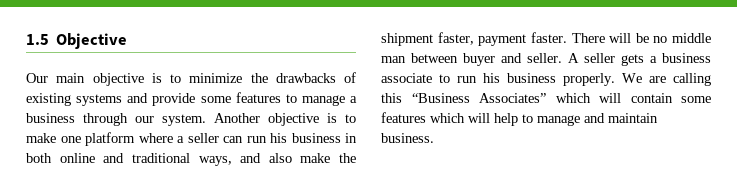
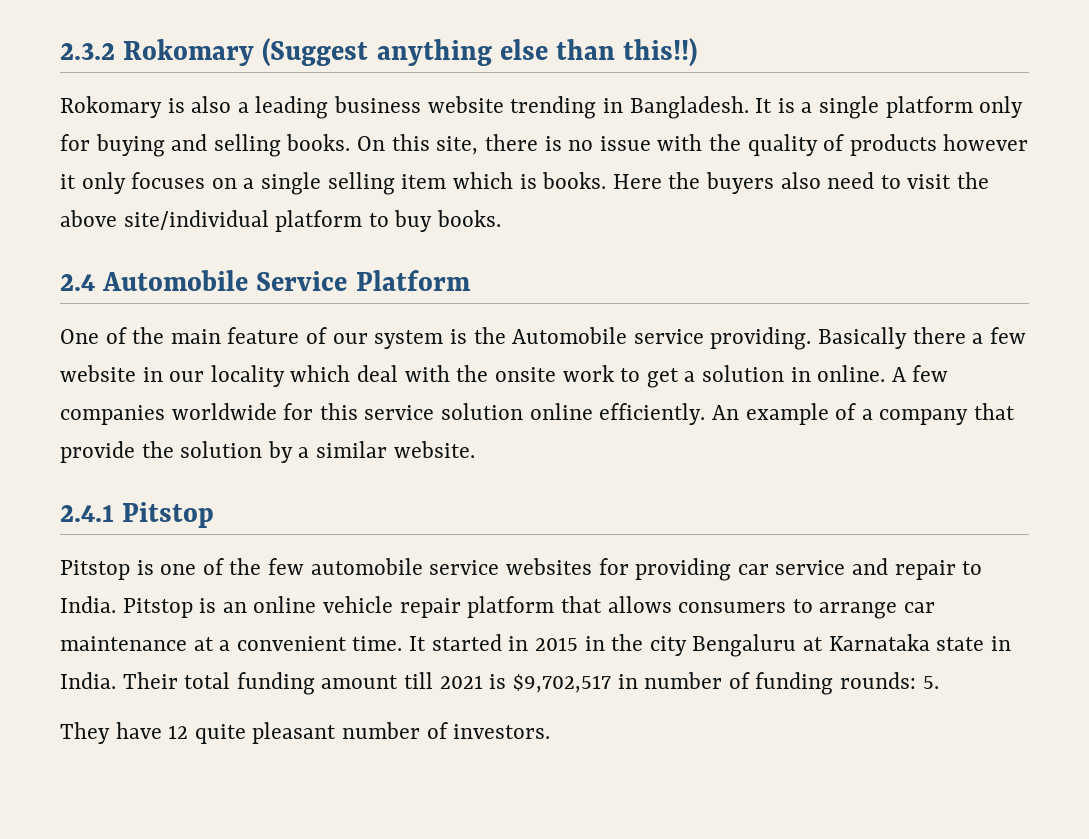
[26,33,128,49] [26,72,356,86] [26,92,357,106] [26,113,356,126] [26,132,357,146] [26,153,356,166] [381,32,711,46] [381,53,711,66] [381,73,711,86] [381,93,711,103] [381,112,658,126] [381,133,434,143] 1.5 Objective // Our main objective is to minimize the drawbacks of existing systems and provide some features to manage a business through our system. Another objective is to make one platform where a seller can run his business in both online and traditional ways, and also make the shipment faster, payment faster. There will be no middle man between buyer and seller. A seller gets a business associate to run his business properly. We are calling this “Business Associates” which will contain some features which will help to manage and maintain business. -> [60,38,698,67] [60,96,1024,119] [60,134,1029,157] [60,172,990,195] [60,210,502,232] [60,270,470,291] [60,327,1026,350] [60,365,949,388] [60,403,1015,425] [60,441,475,463] [60,502,215,528] [60,558,983,581] [60,596,935,619] [60,634,1011,657] [60,672,939,695] [60,722,551,744] 2.3.2 Rokomary (Suggest anything else than this!!) // Rokomary is also a leading business website trending in Bangladesh. It is a single platform only for buying and selling books. On this site, there is no issue with the quality of products however it only focuses on a single selling item which is books. Here the buyers also need to visit the above site/individual platform to buy books. // 2.4 Automobile Service Platform // One of the main feature of our system is the Automobile service providing. Basically there a few website in our locality which deal with the onsite work to get a solution in online. A few companies worldwide for this service solution online efficiently. An example of a company that provide the solution by a similar website. // 2.4.1 Pitstop // Pitstop is one of the few automobile service websites for providing car service and repair to India. Pitstop is an online vehicle repair platform that allows consumers to arrange car maintenance at a convenient time. It started in 2015 in the city Bengaluru at Karnataka state in India. Their total funding amount till 2021 is $9,702,517 in number of funding rounds: 5. // They have 12 quite pleasant number of investors.

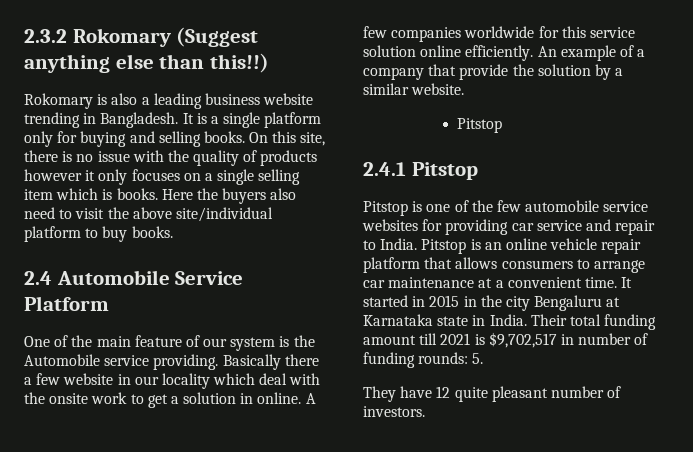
(475, 449) none -> [457,118,503,133] // Pitstop

